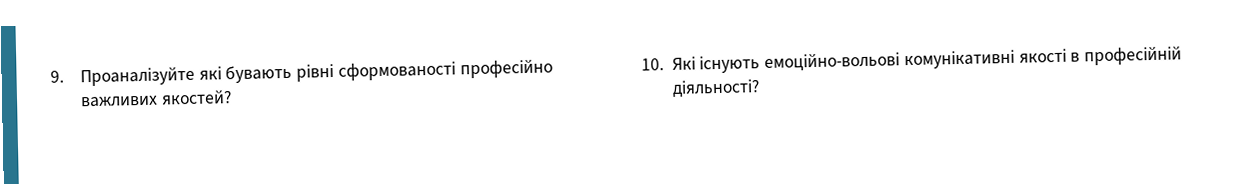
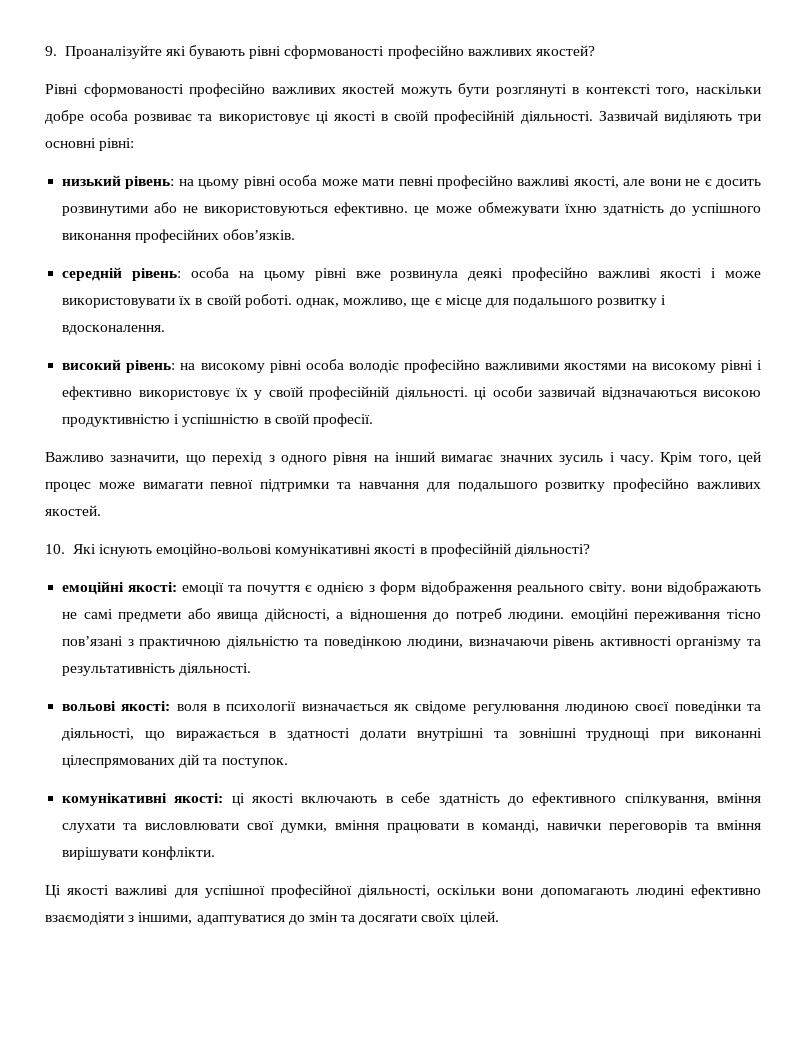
(232, 97) none -> [45,83,761,97] [45,110,761,124] [45,138,135,151] [62,175,762,189] [62,202,761,216] [62,229,296,243] [62,267,761,281] [62,294,667,308] [62,325,166,335] [62,359,762,373] [62,386,761,400] [62,413,373,427] [45,451,761,465] [45,478,761,492] [45,505,101,516] // Рівні сформованості професійно важливих якостей можуть бути розглянуті в контексті того, наскільки добре особа розвиває та використовує ці якості в своїй професійній діяльності. Зазвичай виділяють три основні рівні: // низький рівень: на цьому рівні особа може мати певні професійно важливі якості, але вони не є досить розвинутими або не використовуються ефективно. це може обмежувати їхню здатність до успішного виконання професійних обов’язків. // середній рівень: особа на цьому рівні вже розвинула деякі професійно важливі якості і може використовувати їх в своїй роботі. однак, можливо, ще є місце для подальшого розвитку і вдосконалення. // високий рівень: на високому рівні особа володіє професійно важливими якостями на високому рівні і ефективно використовує їх у своїй професійній діяльності. ці особи зазвичай відзначаються високою продуктивністю і успішністю в своїй професії. // Важливо зазначити, що перехід з одного рівня на інший вимагає значних зусиль і часу. Крім того, цей процес може вимагати певної підтримки та навчання для подальшого розвитку професійно важливих якостей.
(760, 88) none -> [62,581,762,595] [62,608,761,622] [62,636,761,649] [62,663,252,676] [62,701,761,714] [62,728,763,741] [62,754,288,768] [62,792,762,806] [62,820,761,833] [62,846,216,860] [45,884,761,898] [45,911,499,925] // емоційні якості: емоції та почуття є однією з форм відображення реального світу. вони відображають не самі предмети або явища дійсності, а відношення до потреб людини. емоційні переживання тісно пов’язані з практичною діяльністю та поведінкою людини, визначаючи рівень активності організму та результативність діяльності. // вольові якості: воля в психології визначається як свідоме регулювання людиною своєї поведінки та діяльності, що виражається в здатності долати внутрішні та зовнішні труднощі при виконанні цілеспрямованих дій та поступок. // комунікативні якості: ці якості включають в себе здатність до ефективного спілкування, вміння слухати та висловлювати свої думки, вміння працювати в команді, навички переговорів та вміння вирішувати конфлікти. // Ці якості важливі для успішної професійної діяльності, оскільки вони допомагають людині ефективно взаємодіяти з іншими, адаптуватися до змін та досягати своїх цілей.

